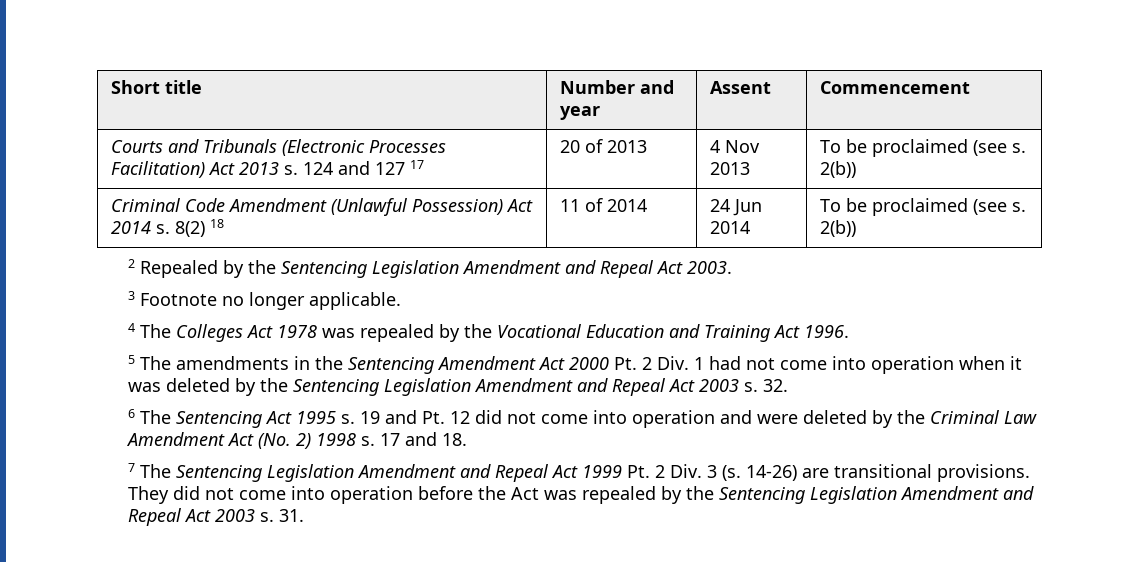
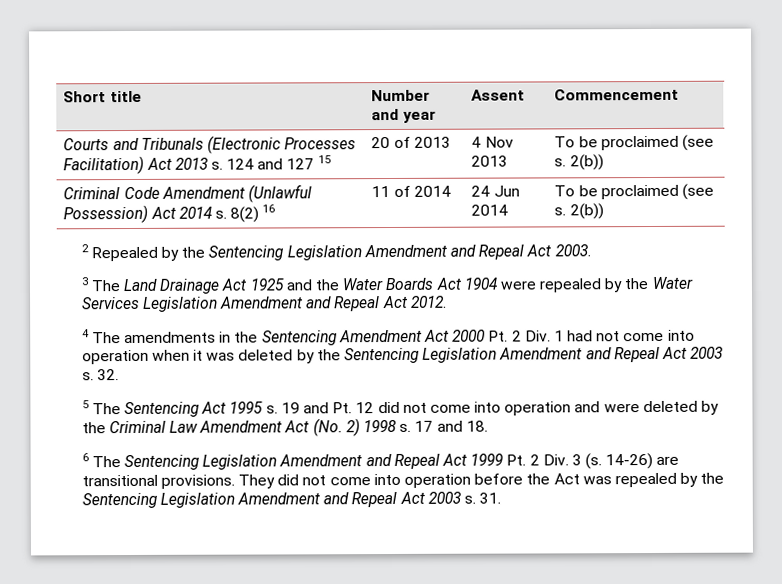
[409,160,424,169] 17 -> [317,155,331,164] 15
[209,219,224,228] 18 -> [262,204,276,213] 16
[140,292,402,310] [128,323,850,342] [128,355,136,364] Footnote no longer applicable. // 4 The Colleges Act 1978 was repealed by the Vocational Education and Training Act 1996. // 5 -> [90,276,693,294] [81,295,447,312] [81,329,90,338] The Land Drainage Act 1925 and the Water Boards Act 1904 were repealed by the Water Services Legislation Amendment and Repeal Act 2012. // 4
[128,409,136,418] 6 -> [81,400,89,409] 5
[128,463,136,472] 7 -> [81,453,89,462] 6

